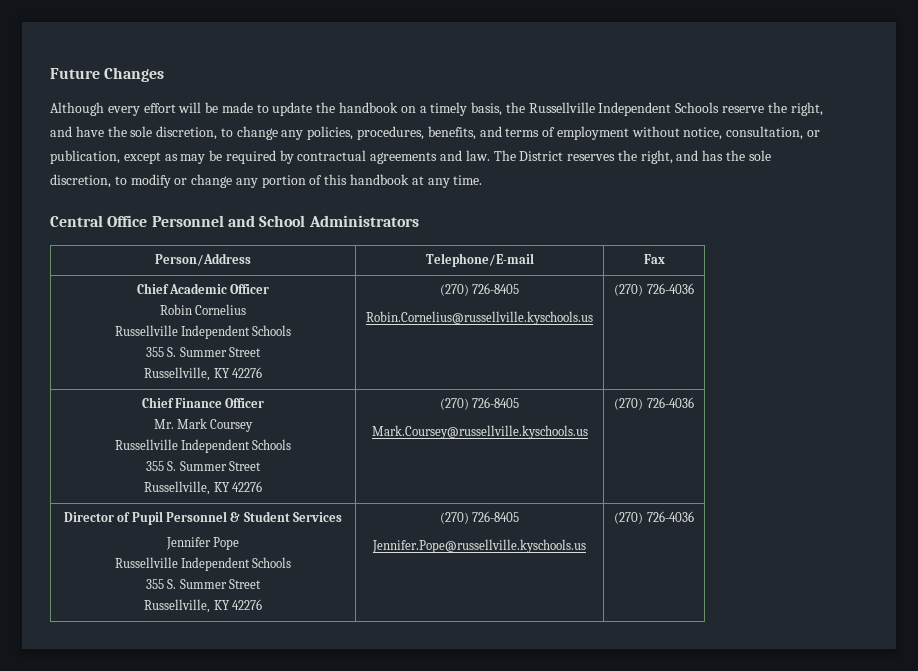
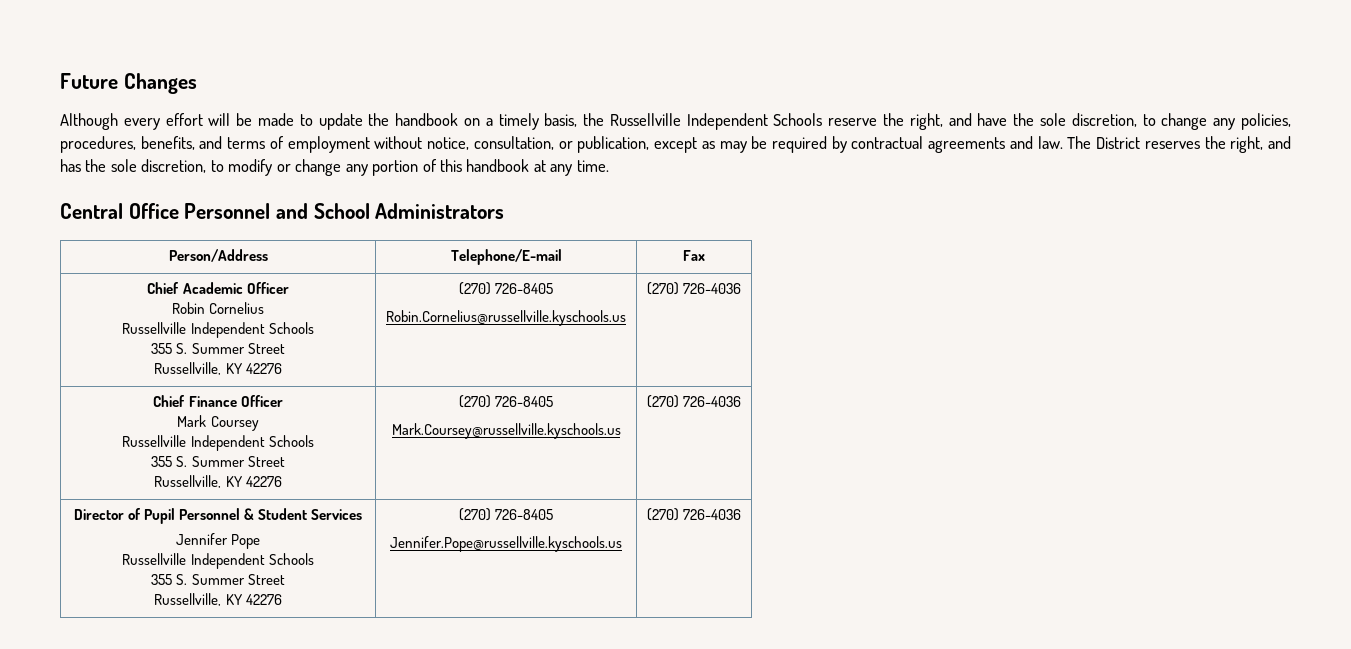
[153,419,174,429] Mr. -> (283, 401) none

